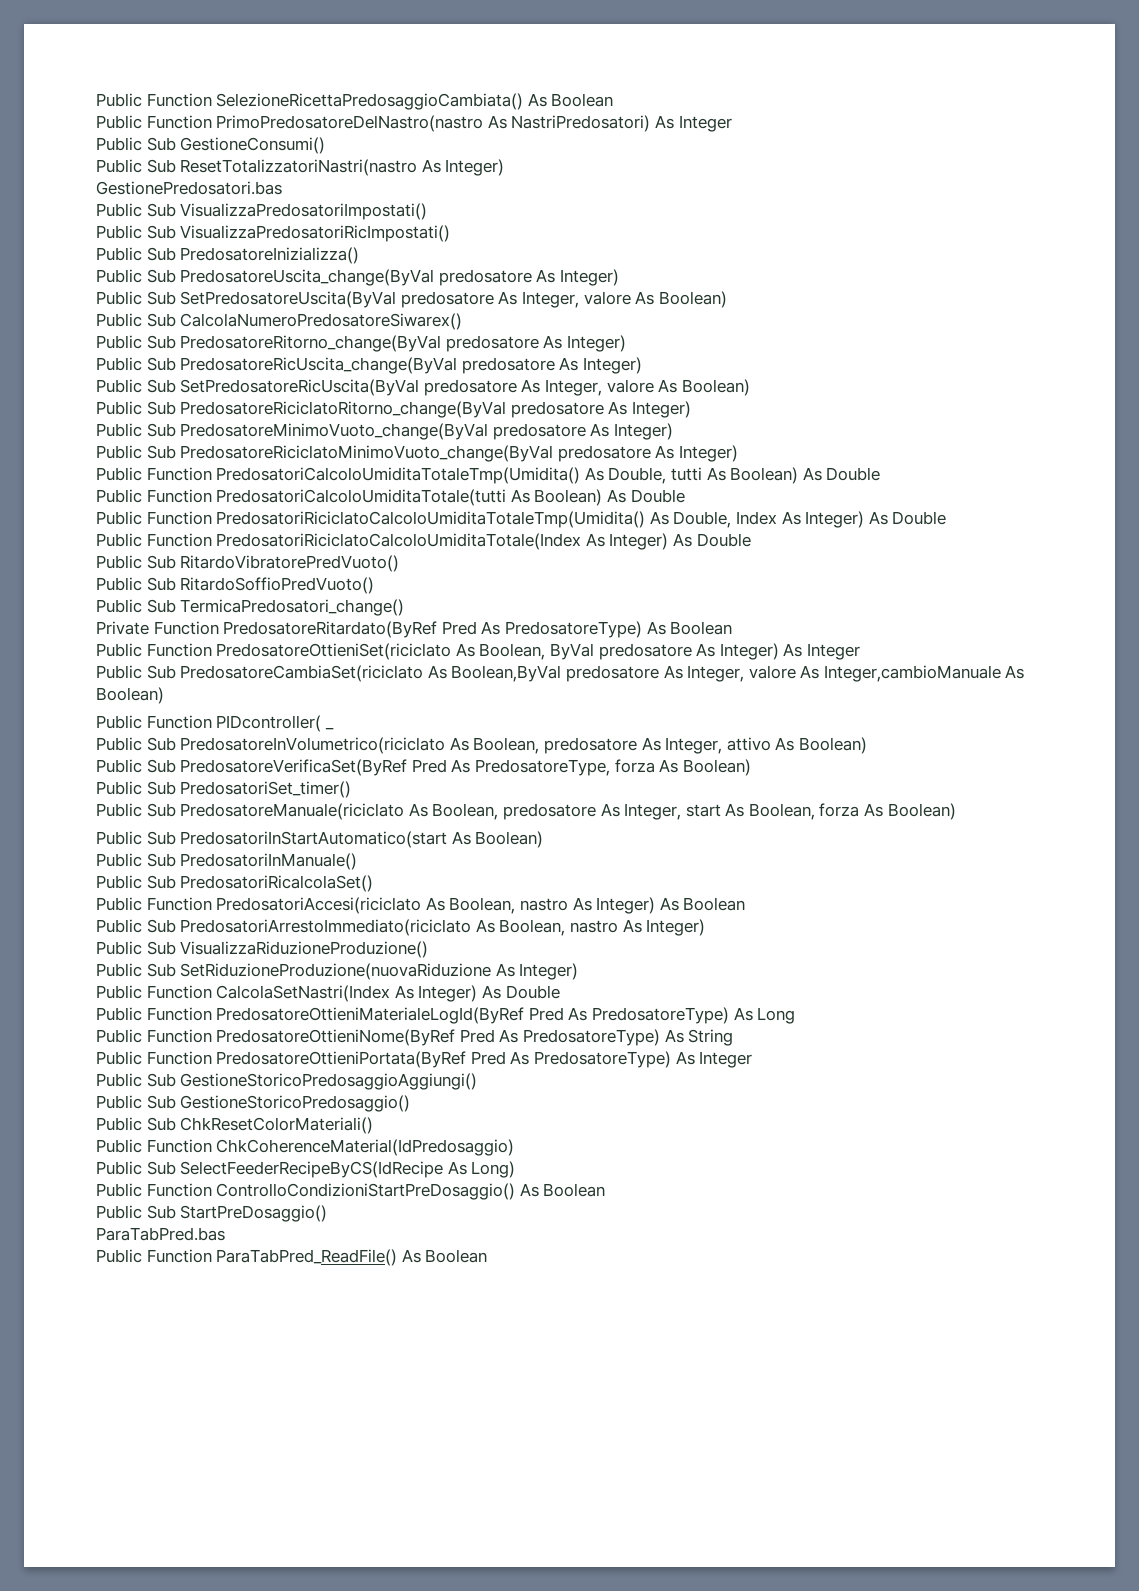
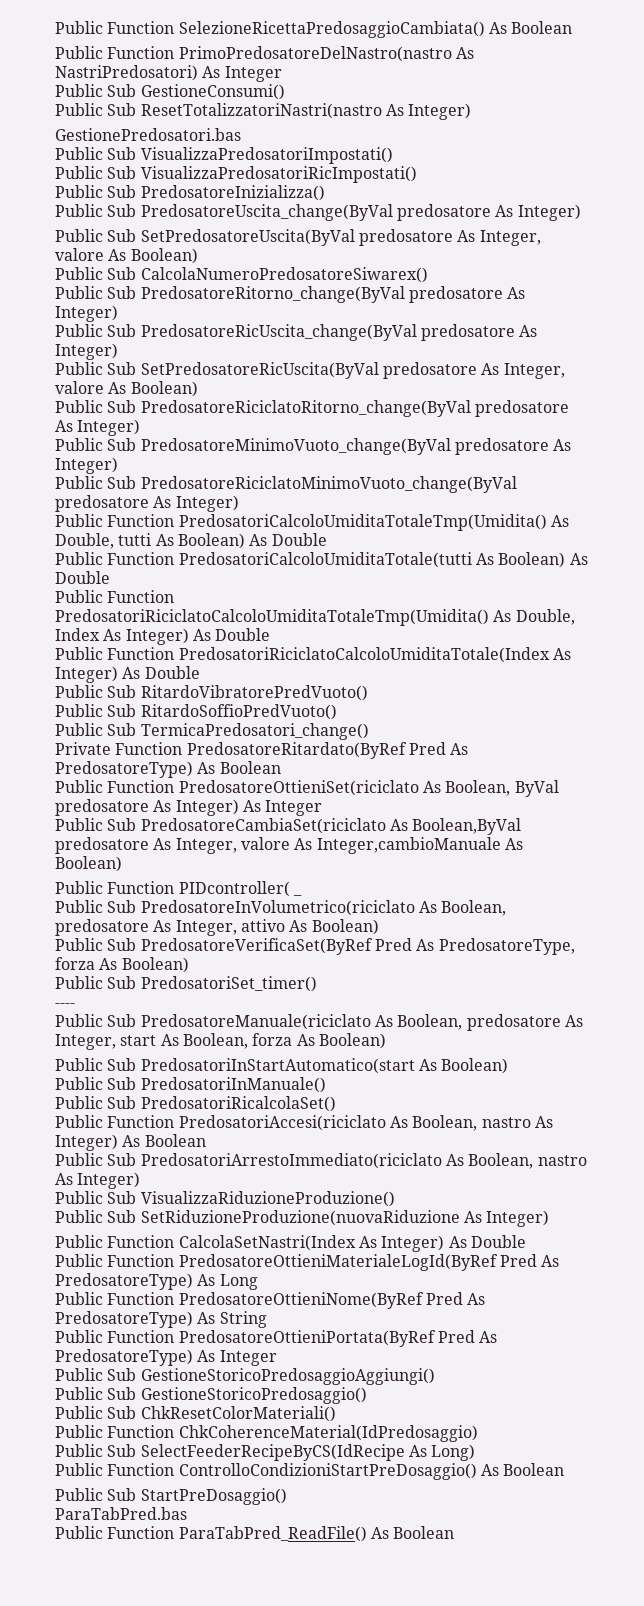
(352, 789) none -> [55,1003,75,1008] // ----

